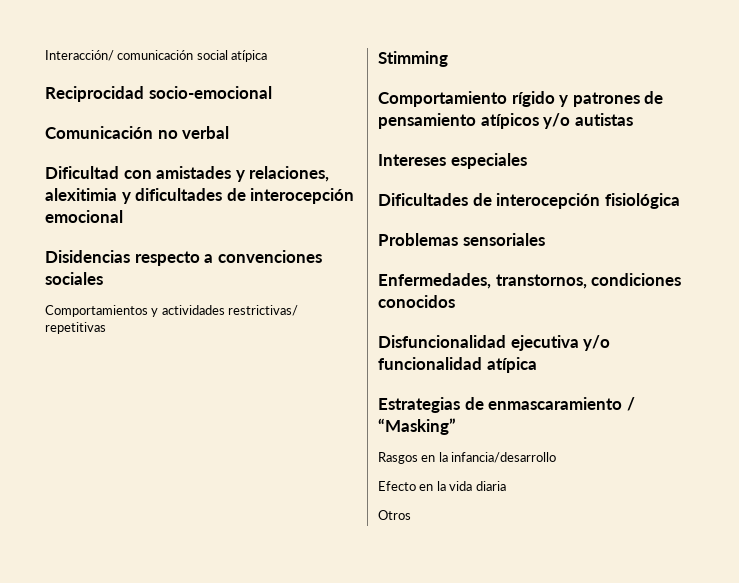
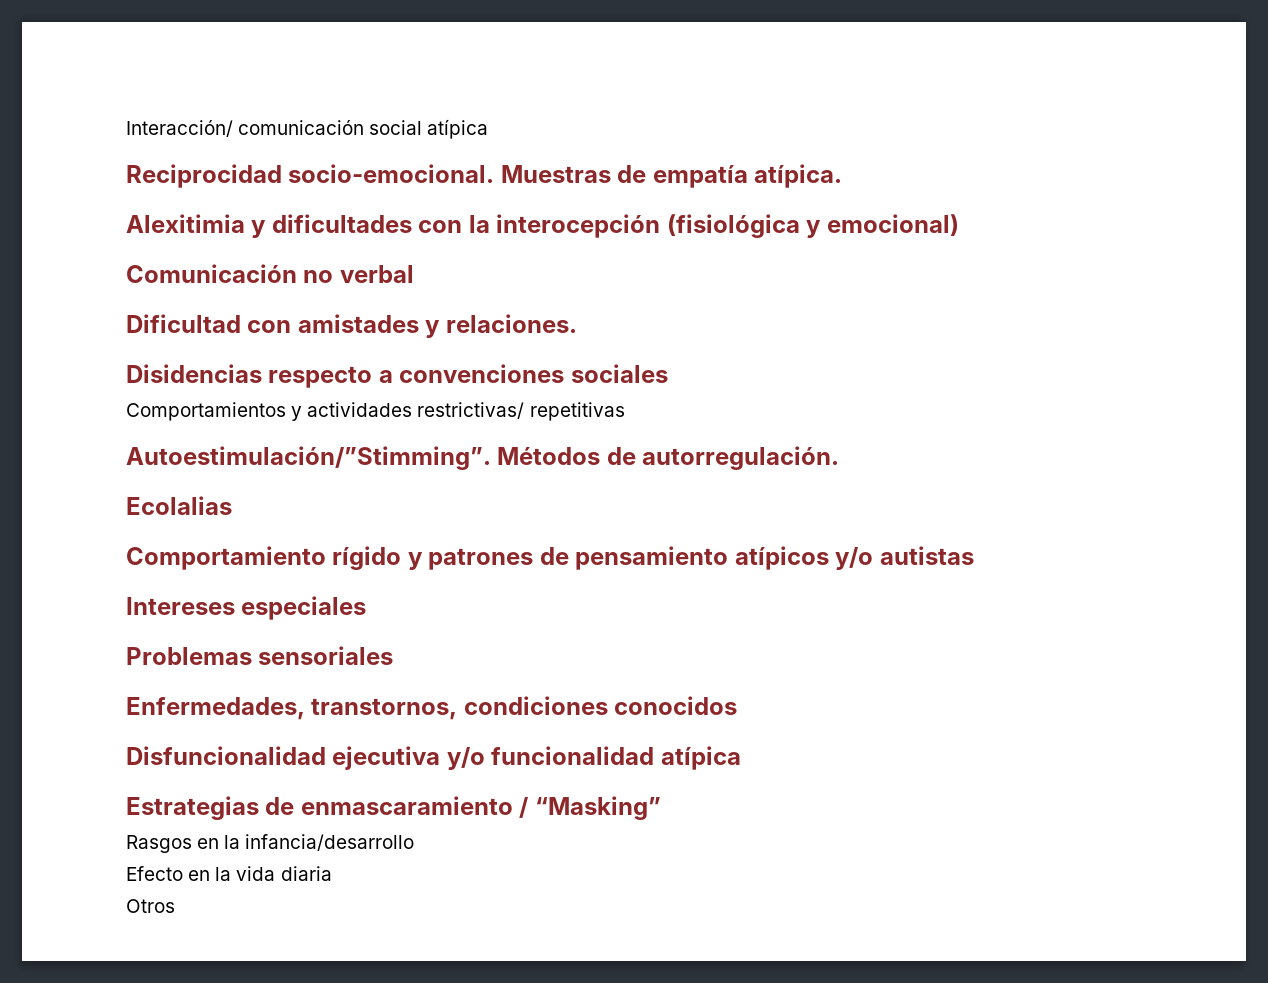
[148,86,272,99] socio-emocional -> [288,164,843,188] [126,214,959,238] socio-emocional. Muestras de empatía atípica. // Alexitimia y dificultades con la interocepción (fisiológica y emocional)
[249,166,330,182] [45,188,355,204] [45,210,123,223] relaciones, alexitimia y dificultades de interocepción emocional -> [445,314,577,333] relaciones.
[378,51,448,67] Stimming -> [126,446,840,470] [126,496,232,515] Autoestimulación/”Stimming”. Métodos de autorregulación. // Ecolalias
[378,193,680,209] // Dificultades de interocepción fisiológica -> (367, 608) none

